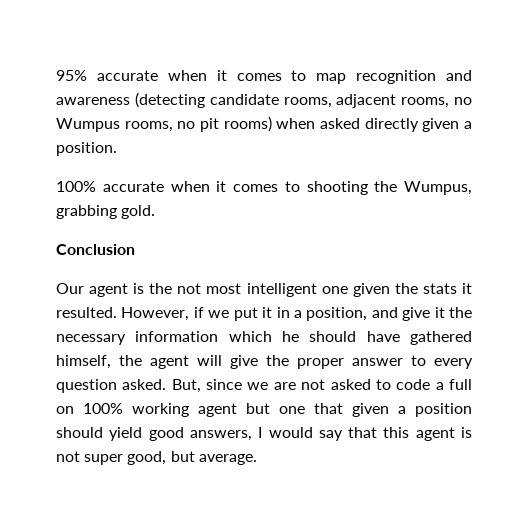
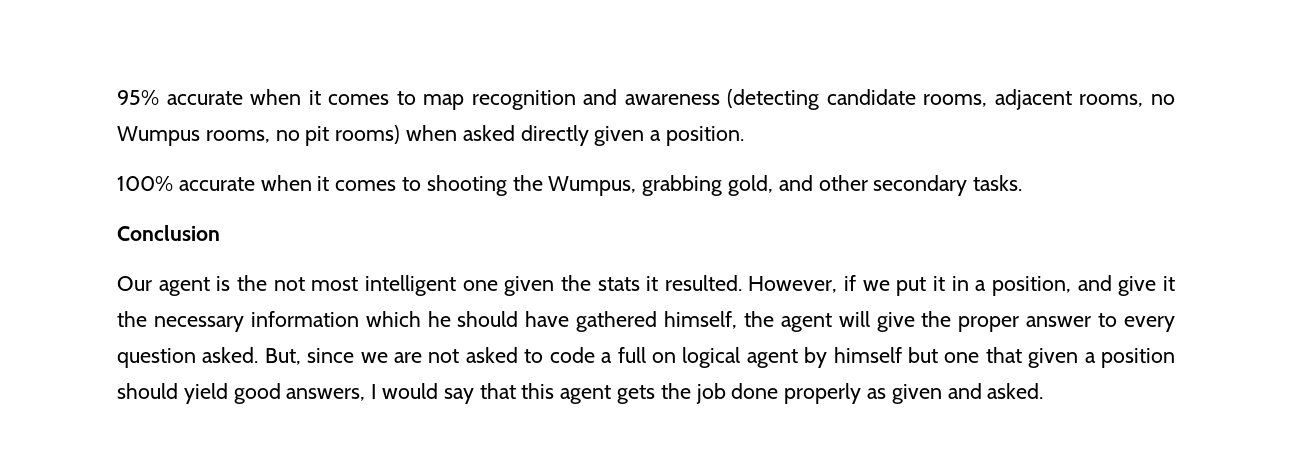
[121,205,156,219] gold. -> [728,175,1023,196] gold, and other secondary tasks.
[83,403,237,417] 100% working agent -> [682,347,902,368] logical agent by himself
[461,427,473,438] [56,451,257,465] is not super good, but average. -> [617,383,1044,404] gets the job done properly as given and asked.

